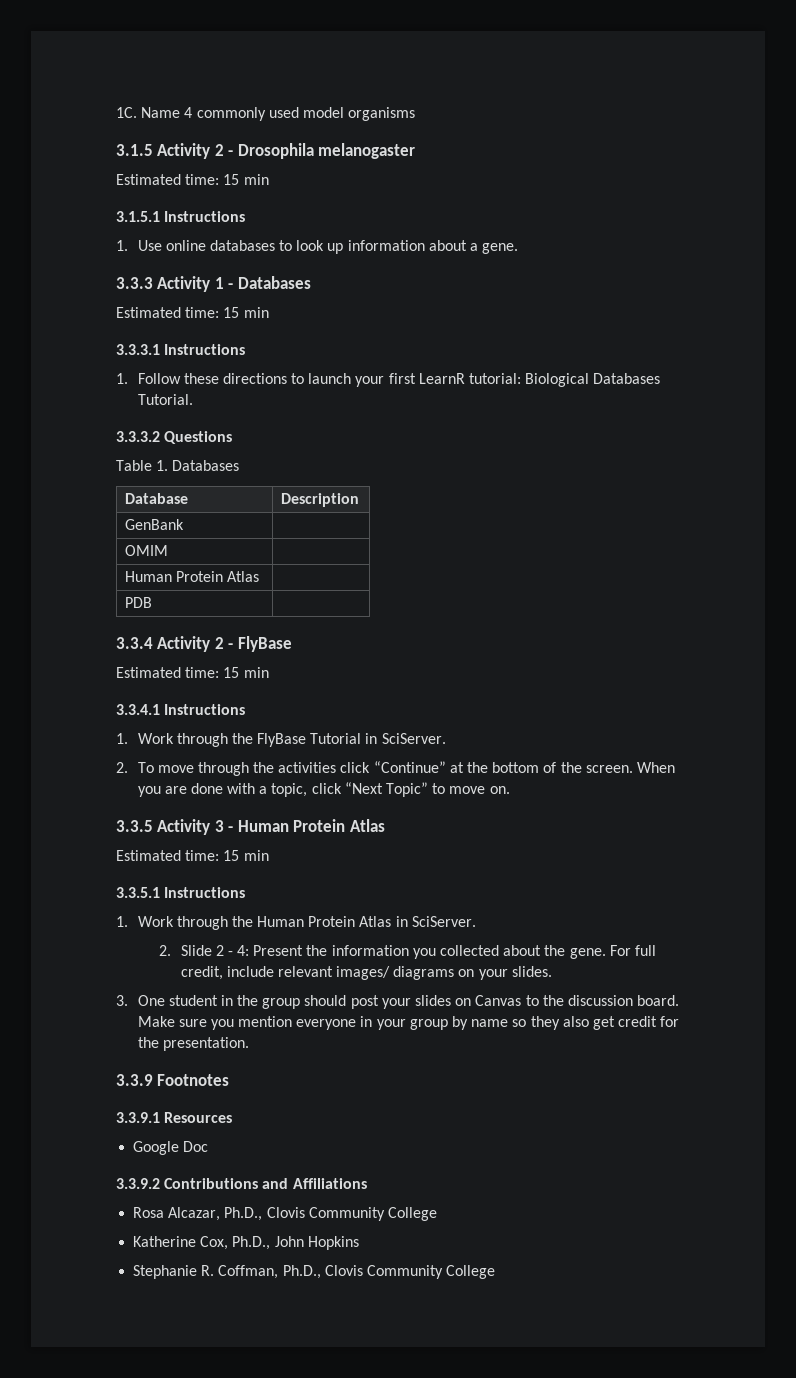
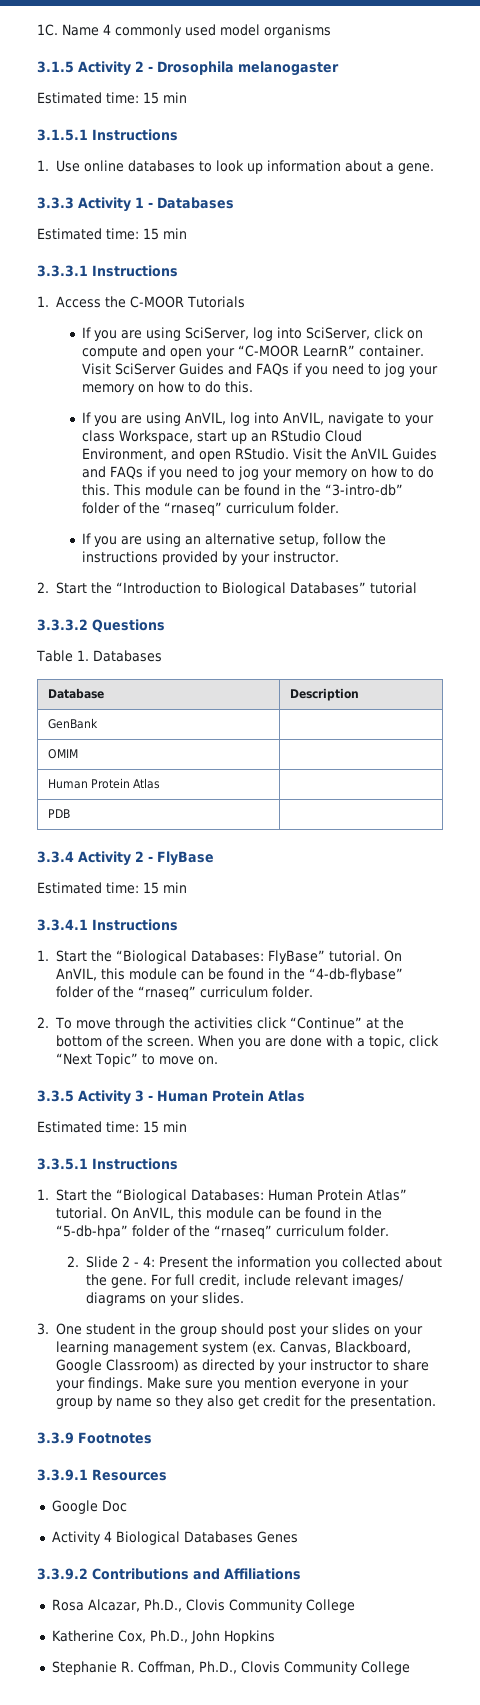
[137,373,661,387] [137,394,193,405] Follow these directions to launch your first LearnR tutorial: Biological Databases Tutorial. -> [55,296,245,308] [81,327,423,341] [81,345,424,359] [81,363,438,377] [81,381,253,395] [81,412,434,426] [81,430,362,444] [81,448,437,462] [81,466,434,480] [81,484,403,496] [81,502,339,516] [81,533,386,547] [81,551,339,565] [37,582,417,596] Access the C-MOOR Tutorials // If you are using SciServer, log into SciServer, click on compute and open your “C-MOOR LearnR” container. Visit SciServer Guides and FAQs if you need to jog your memory on how to do this. // If you are using AnVIL, log into AnVIL, navigate to your class Workspace, start up an RStudio Cloud Environment, and open RStudio. Visit the AnVIL Guides and FAQs if you need to jog your memory on how to do this. This module can be found in the “3-intro-db” folder of the “rnaseq” curriculum folder. // If you are using an alternative setup, follow the instructions provided by your instructor. // 2. Start the “Introduction to Biological Databases” tutorial
[137,733,446,747] Work through the FlyBase Tutorial in SciServer. -> [55,950,402,964] [55,968,403,982] [55,986,313,1000] Start the “Biological Databases: FlyBase” tutorial. On AnVIL, this module can be found in the “4-db-flybase” folder of the “rnaseq” curriculum folder.
[137,916,476,930] Work through the Human Protein Atlas in SciServer. -> [55,1189,407,1203] [55,1207,382,1220] [55,1225,389,1239] Start the “Biological Databases: Human Protein Atlas” tutorial. On AnVIL, this module can be found in the “5-db-hpa” folder of the “rnaseq” curriculum folder.
[475,995,680,1006] Canvas to the discussion board. -> [393,1326,423,1337] [55,1341,411,1355] [55,1359,429,1373] [55,1377,143,1391] your learning management system (ex. Canvas, Blackboard, Google Classroom) as directed by your instructor to share your findings.
(209, 1146) none -> [51,1531,298,1545] // Activity 4 Biological Databases Genes

